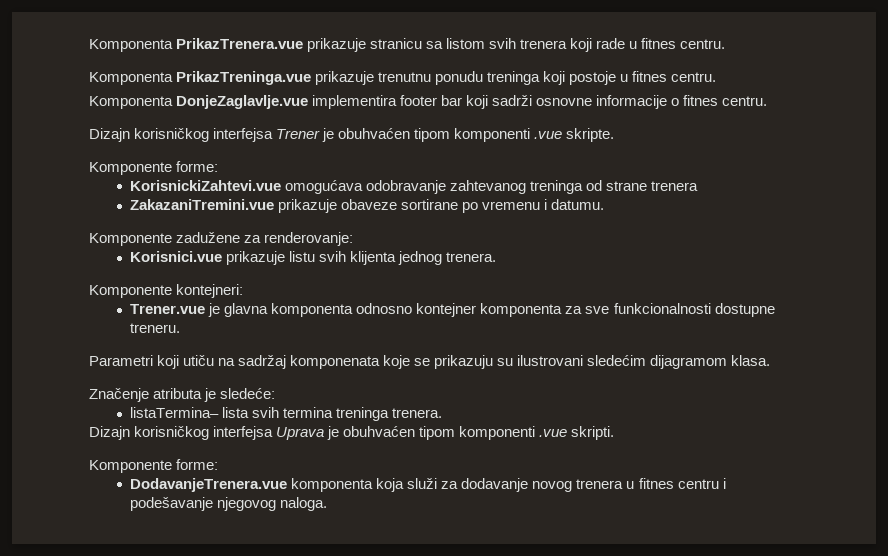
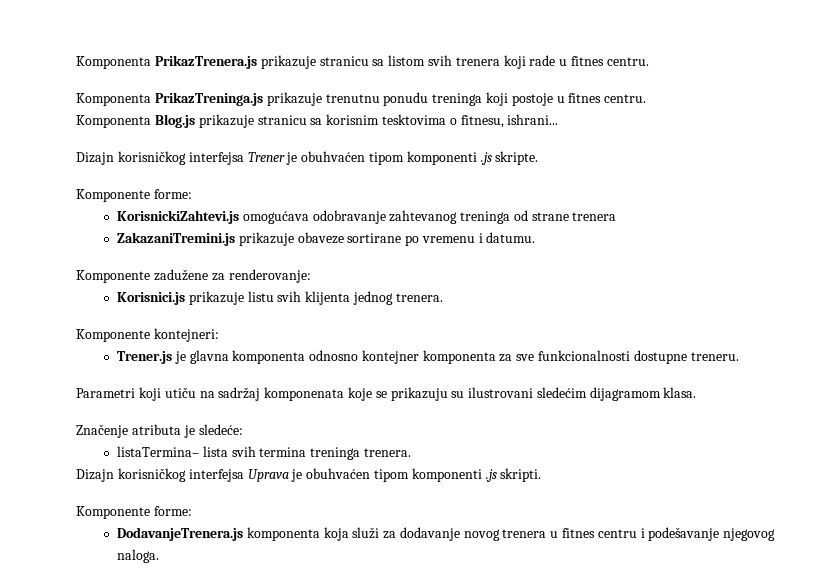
[88,38,303,52] Komponenta PrikazTrenera.vue -> [76,55,258,69] Komponenta PrikazTrenera.js
[175,71,311,85] PrikazTreninga.vue -> [155,92,264,106] PrikazTreninga.js
[175,95,768,109] DonjeZaglavlje.vue implementira footer bar koji sadrži osnovne informacije o fitnes centru. -> [155,114,559,128] Blog.js prikazuje stranicu sa korisnim tesktovima o fitnesu, ishrani...
[534,131,563,139] .vue -> [480,152,492,165] .js
[130,180,282,191] KorisnickiZahtevi.vue -> [116,210,239,224] KorisnickiZahtevi.js
[130,199,275,210] ZakazaniTremini.vue -> [116,232,235,246] ZakazaniTremini.js
[130,251,223,262] Korisnici.vue -> [116,292,185,305] Korisnici.js
[130,304,206,314] Trener.vue -> [116,351,172,364] Trener.js
[539,429,568,437] .vue -> [485,469,497,482] .js
[130,478,288,492] DodavanjeTrenera.vue -> [116,527,243,541] DodavanjeTrenera.js

